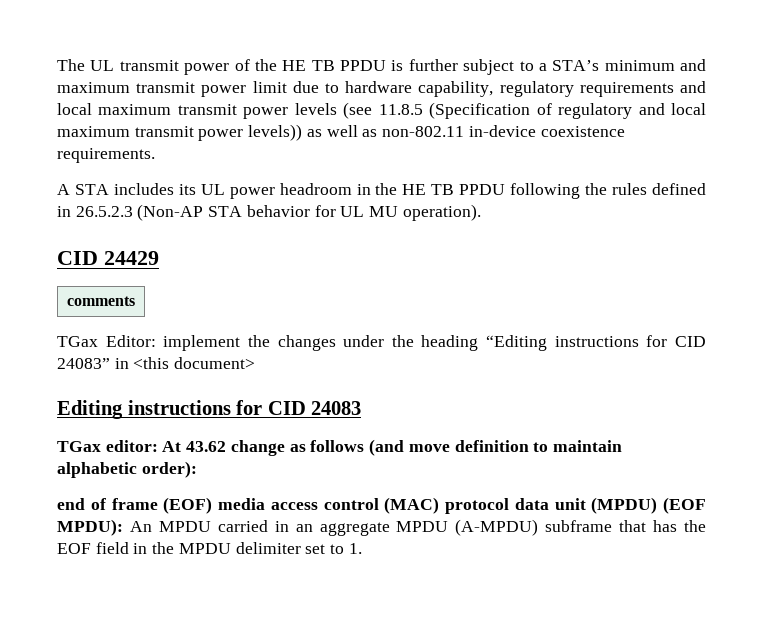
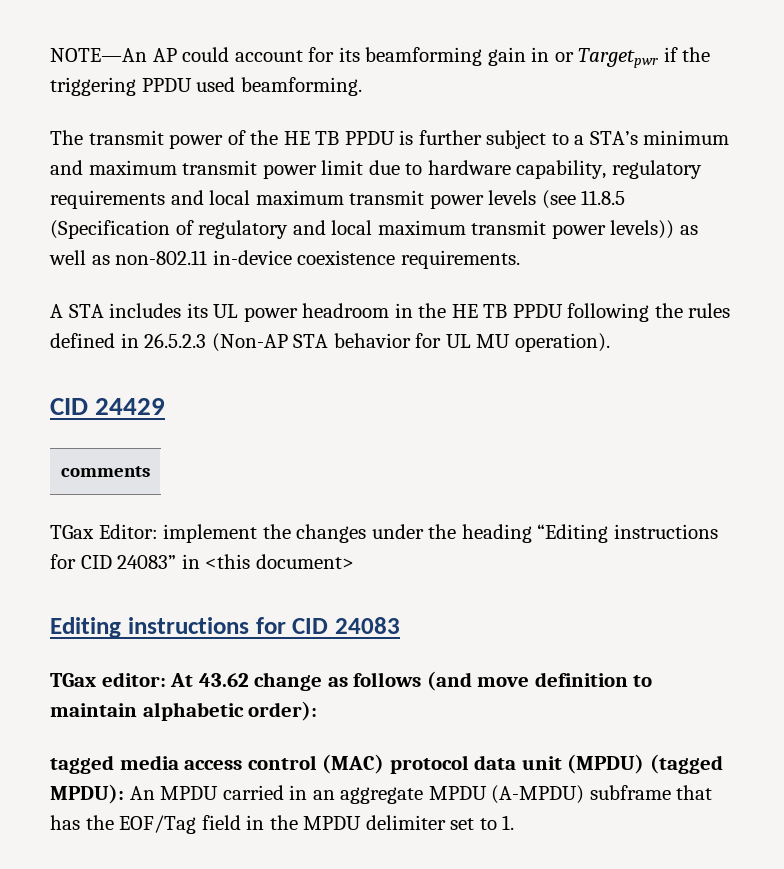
[57,59,115,71] The UL -> [50,47,711,68] [50,77,362,96] [50,130,83,145] NOTE—An AP could account for its beamforming gain in or Targetpwr if the triggering PPDU used beamforming. // The
[57,497,213,514] end of frame (EOF) -> [50,755,114,774] tagged
[663,497,706,514] (EOF -> [649,754,723,774] (tagged
[57,543,91,554] EOF -> [119,815,197,834] EOF/Tag

